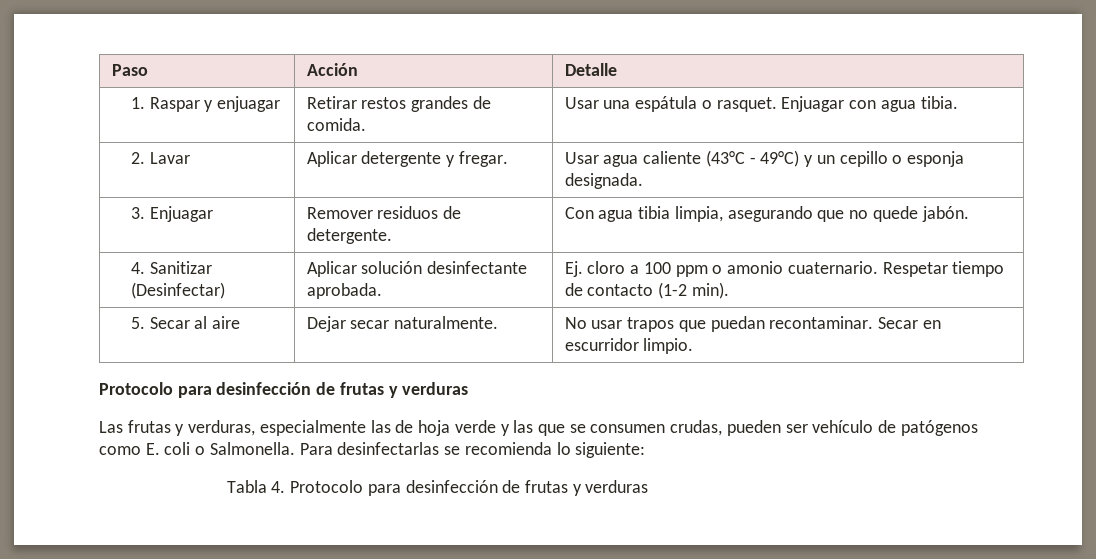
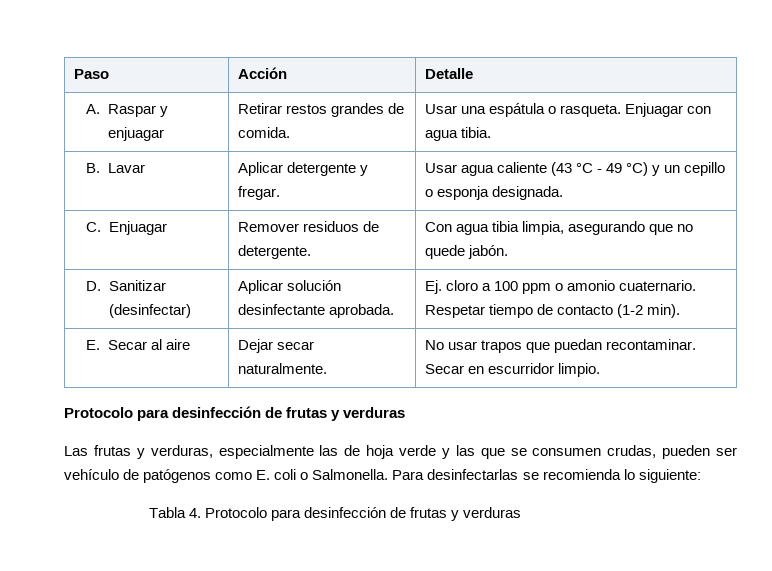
[130,97,145,109] 1. -> [86,104,101,114] A.
[716,97,777,112] rasquet. -> [559,104,621,117] rasqueta.
[130,152,145,164] 2. -> [86,163,101,173] B.
[705,150,800,167] (43°C - 49°C) -> [550,162,648,176] (43 °C - 49 °C)
[130,207,145,219] 3. -> [86,222,102,232] C.
[130,261,212,274] [130,282,225,299] 4. Sanitizar (Desinfectar) -> [86,280,166,291] [108,304,191,318] D. Sanitizar (desinfectar)
[130,317,145,329] 5. -> [86,340,101,350] E.

